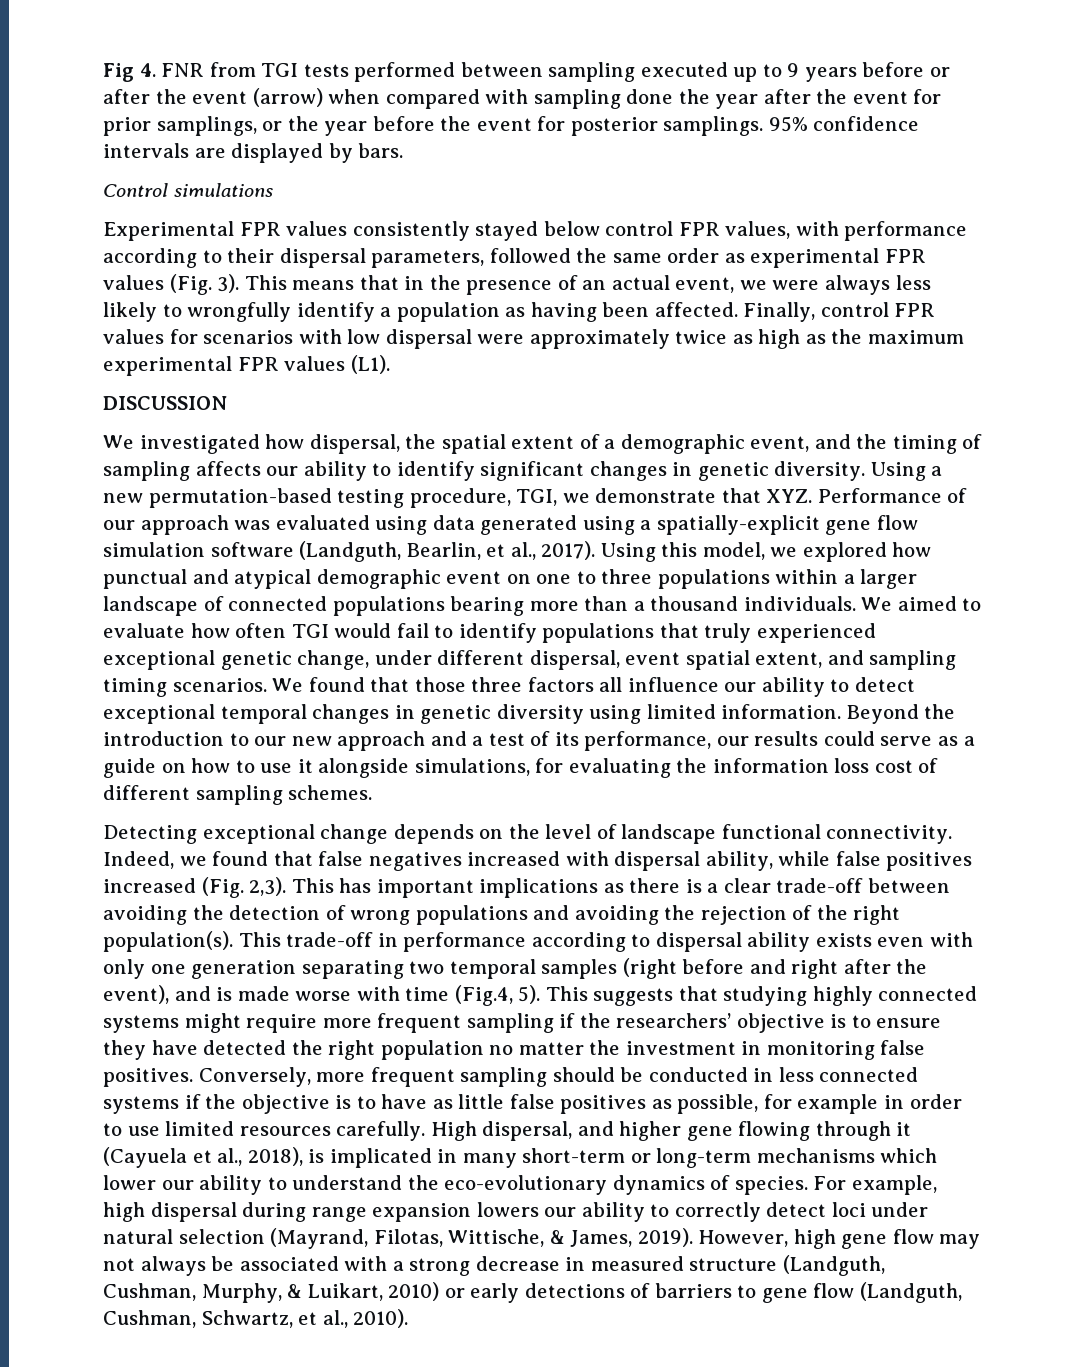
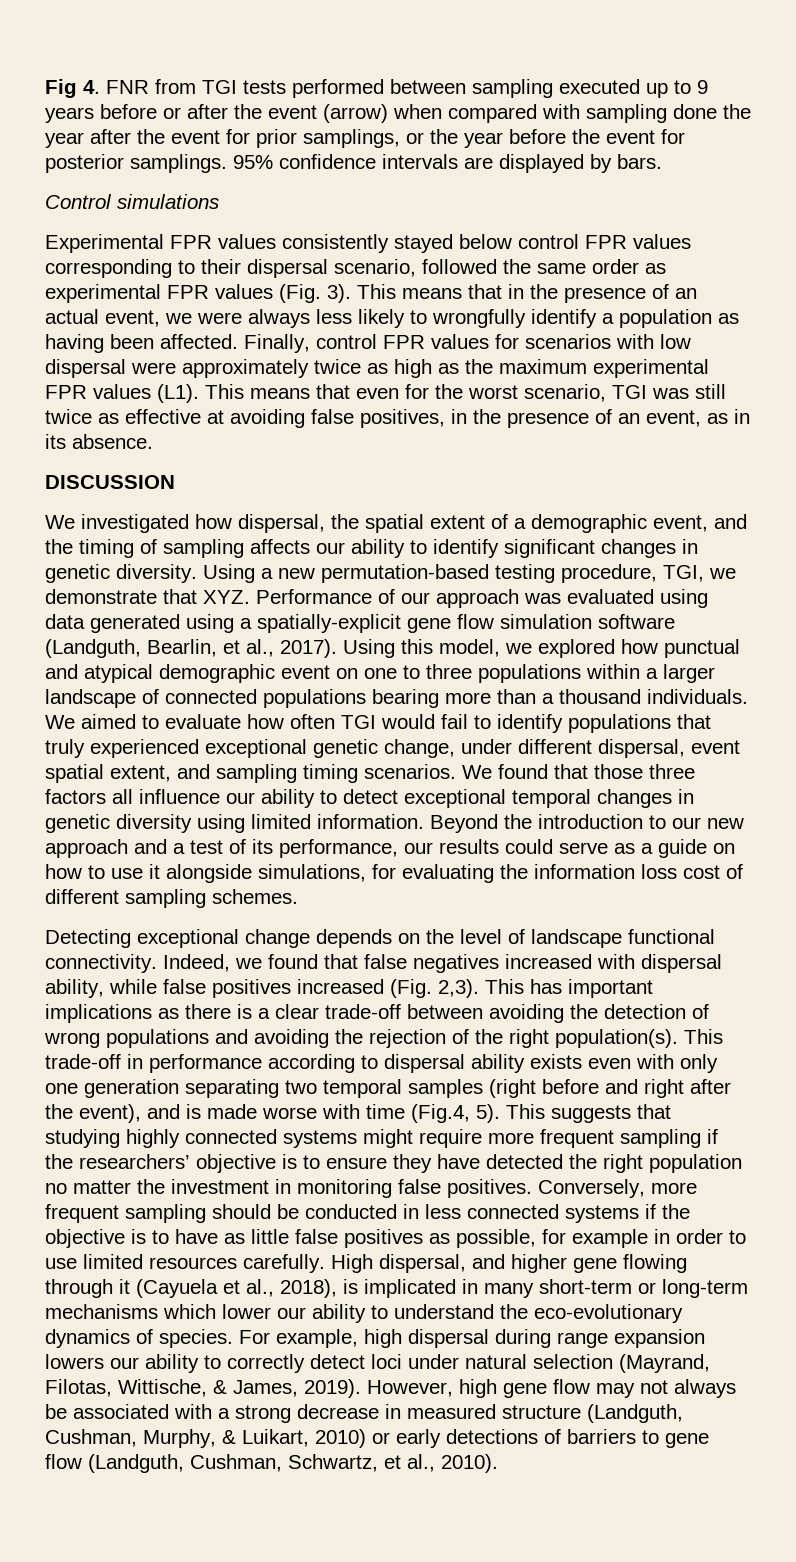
[725,221,968,241] [103,248,197,268] values, with performance according -> [633,234,691,249] [45,259,172,278] values corresponding
[371,250,485,268] parameters, -> [334,259,416,277] scenario,
(390, 364) none -> [205,384,726,402] [45,409,750,428] [45,434,153,449] This means that even for the worst scenario, TGI was still twice as effective at avoiding false positives, in the presence of an event, as in its absence.

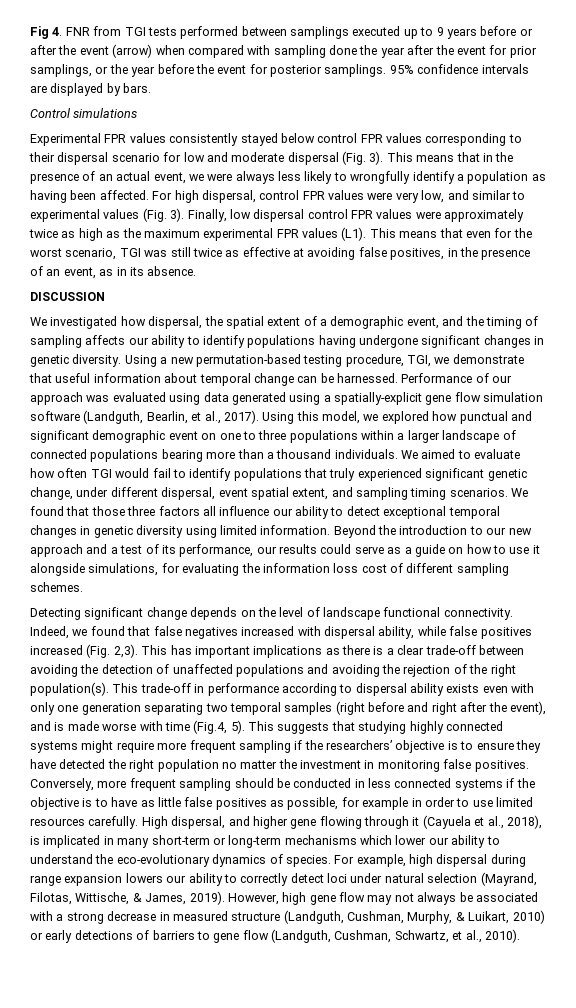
[472,79,553,98] sampling -> [290,26,349,39] samplings
[334,259,666,277] [45,284,273,303] scenario, followed the same order as experimental FPR values -> [111,152,339,165] scenario for low and moderate dispersal
[244,334,691,353] [45,359,126,378] Finally, control FPR values for scenarios with low dispersal -> [152,190,526,203] [30,208,413,222] For high dispersal, control FPR values were very low, and similar to experimental values (Fig. 3). Finally, low dispersal control FPR values
(499, 548) none -> [247,335,418,348] populations having undergone
[203,590,250,604] XYZ. -> [55,373,398,386] useful information about temporal change can be harnessed.
[84,664,153,683] atypical -> [30,430,89,443] significant
[205,739,307,758] exceptional -> [425,468,485,481] significant
[137,929,239,948] exceptional -> [84,607,144,620] significant
[44,1032,100,1048] wrong -> [172,664,233,674] unaffected

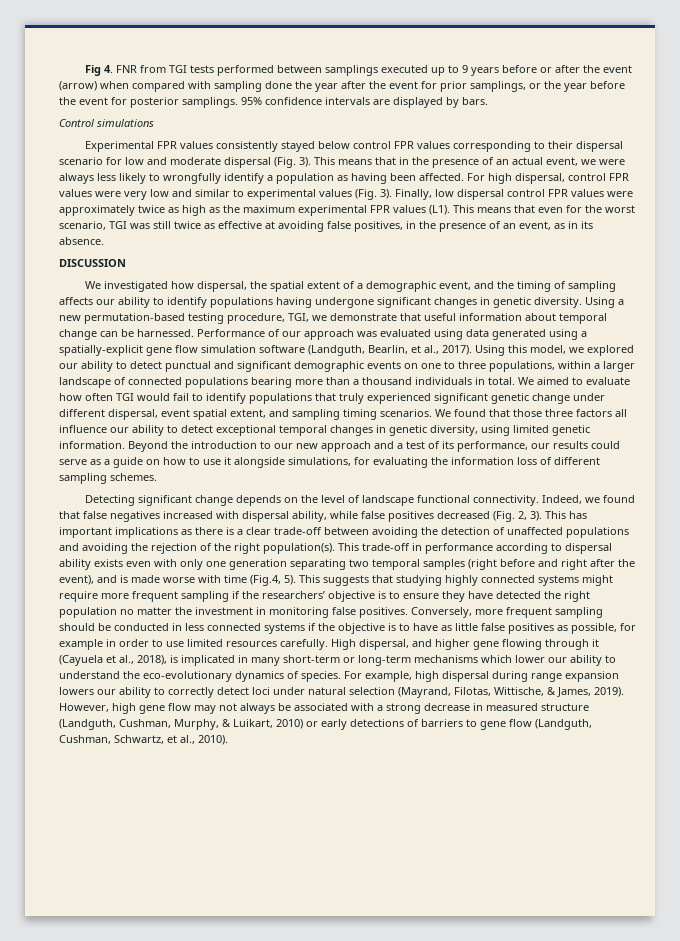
[421,190,445,203] low, -> [150,189,169,197] low
[432,411,458,421] how -> [59,361,162,372] our ability to detect
[168,431,198,440] event -> [367,361,401,369] events
[289,430,358,443] populations -> [489,361,555,372] populations,
[334,449,398,459] individuals. -> [415,377,515,385] individuals in total.
[30,487,73,500] change, -> [532,393,570,404] change
[136,525,184,538] diversity -> [430,425,478,436] diversity,
(257, 530) none -> [552,425,590,436] genetic
[361,564,387,573] cost -> (537, 461) none
[30,644,138,658] increased (Fig. 2,3). -> [437,511,542,522] decreased (Fig. 2, 3).

